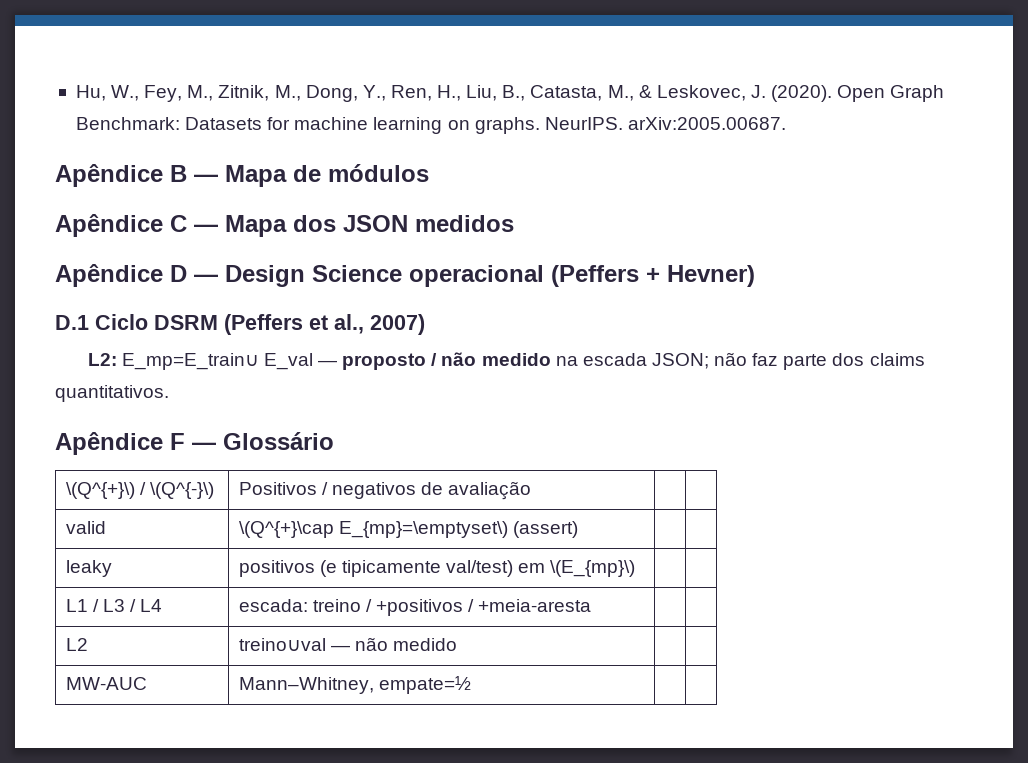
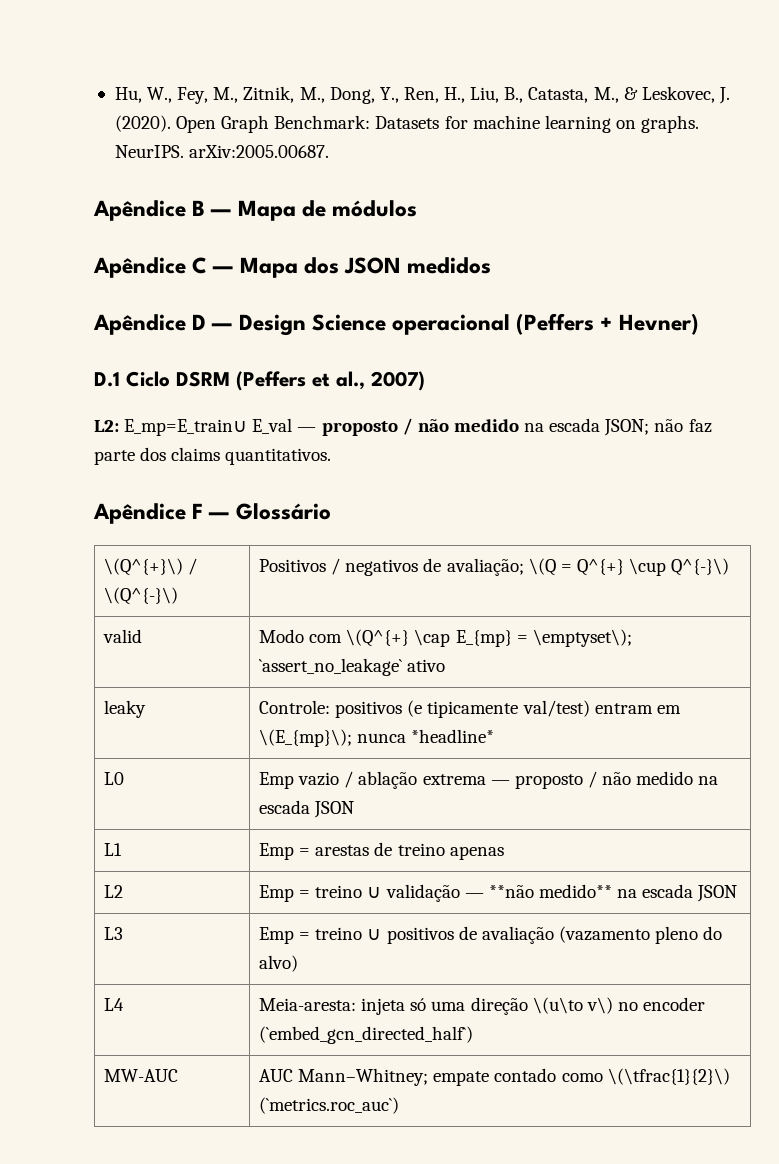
[448,481,532,500] [65,521,106,534] [238,521,578,538] avaliação | | // valid | \(Q^{+}\cap E_{mp}=\emptyset\) (assert) | | -> [446,558,730,576] [102,629,142,643] [258,629,632,647] [258,658,446,676] avaliação; \(Q = Q^{+} \cup Q^{-}\) // valid | Modo com \(Q^{+} \cap E_{mp} = \emptyset\); `assert_no_leakage` ativo
(112, 568) none -> [258,700,330,714] Controle:
[518,560,636,577] [65,599,163,612] [238,599,592,616] [65,638,88,651] [238,637,457,651] [65,677,147,690] [238,676,471,694] em \(E_{mp}\) | | // L1 / L3 / L4 | escada: treino / +positivos / +meia-aresta | | // L2 | treino∪val — não medido | | // MW-AUC | Mann–Whitney, empate=½ | | -> [594,703,681,714] [258,729,495,747] [103,772,124,785] [258,771,719,789] [258,800,355,818] [103,843,122,856] [258,842,504,860] [103,885,123,898] [258,884,738,902] [103,927,123,940] [258,926,723,944] [258,955,298,972] [103,998,124,1011] [258,997,706,1015] [258,1026,473,1044] [103,1069,178,1082] [258,1068,730,1086] [258,1097,399,1114] entram em \(E_{mp}\); nunca *headline* // L0 | Emp vazio / ablação extrema — proposto / não medido na escada JSON // L1 | Emp = arestas de treino apenas // L2 | Emp = treino ∪ validação — **não medido** na escada JSON // L3 | Emp = treino ∪ positivos de avaliação (vazamento pleno do alvo) // L4 | Meia-aresta: injeta só uma direção \(u\to v\) no encoder (`embed_gcn_directed_half`) // MW-AUC | AUC Mann–Whitney; empate contado como \(\tfrac{1}{2}\) (`metrics.roc_auc`)

